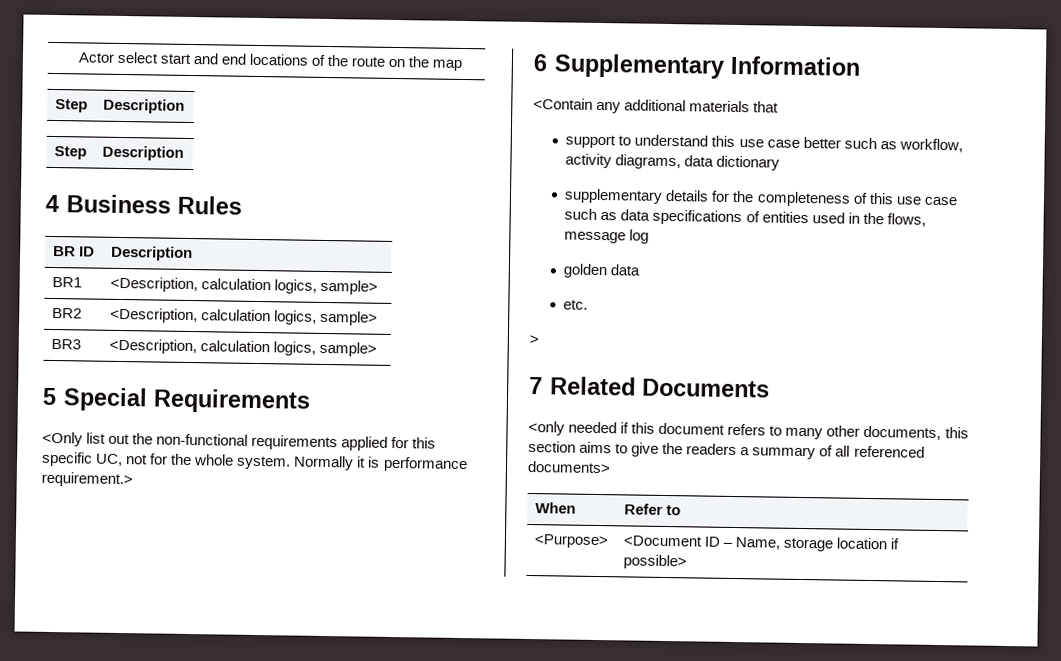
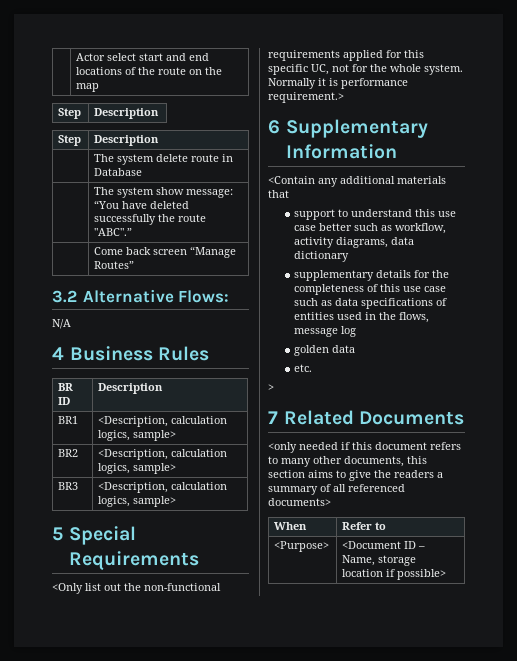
(184, 153) none -> [94,154,234,165] [94,168,143,176] [94,187,234,198] [94,200,190,209] [94,214,207,225] [94,228,133,236] [94,246,237,258] [94,261,135,269] [52,289,230,303] [52,319,71,329] // | The system delete route in Database // | The system show message: “You have deleted successfully the route "ABC".” // | Come back screen “Manage Routes” // 3.2 Alternative Flows: // N/A

